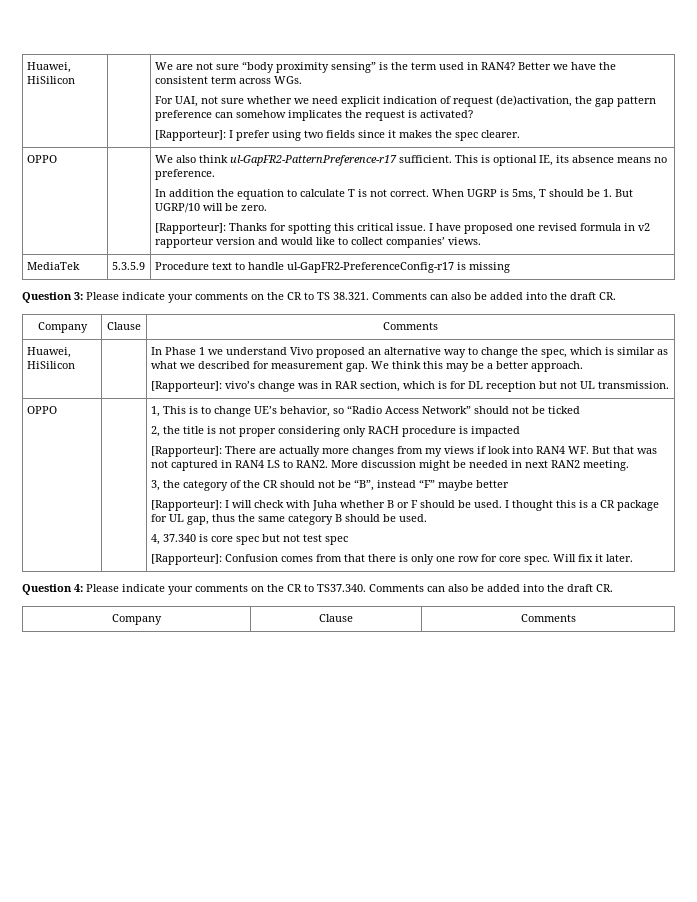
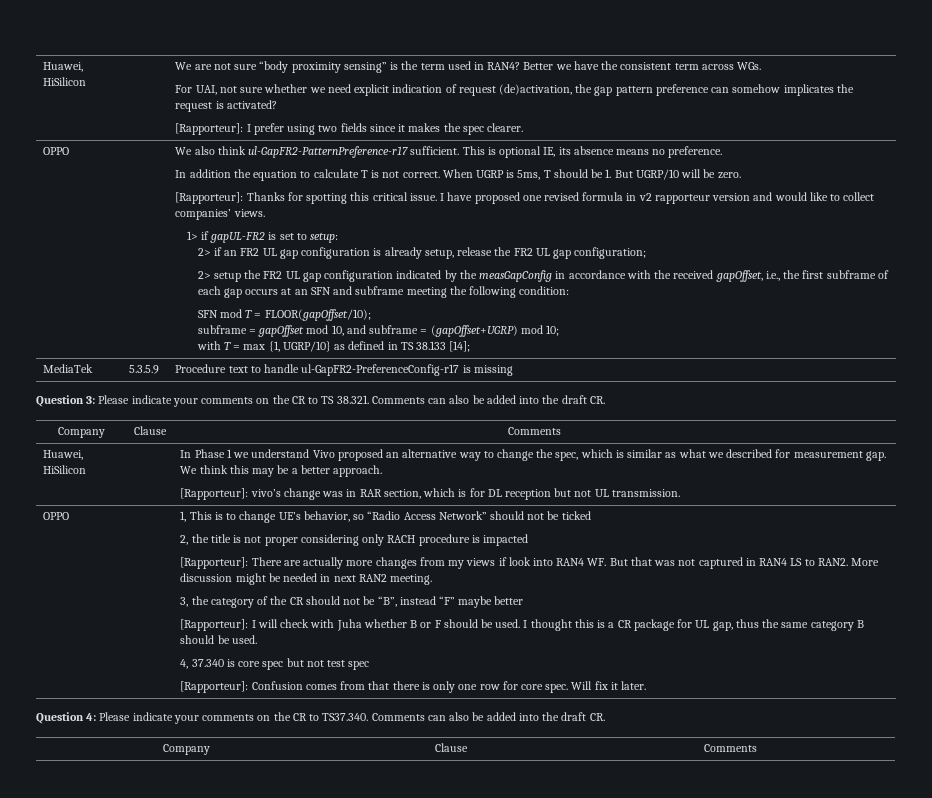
(481, 241) none -> [186,231,339,243] [197,247,647,259] [197,270,889,282] [197,286,570,298] [197,309,371,321] [197,325,560,337] [196,341,471,352] // 1> if gapUL-FR2 is set to setup: // 2> if an FR2 UL gap configuration is already setup, release the FR2 UL gap configuration; // 2> setup the FR2 UL gap configuration indicated by the measGapConfig in accordance with the received gapOffset, i.e., the first subframe of each gap occurs at an SFN and subframe meeting the following condition: // SFN mod T = FLOOR(gapOffset/10); // subframe = gapOffset mod 10, and subframe = (gapOffset+UGRP) mod 10; // with T = max {1, UGRP/10} as defined in TS 38.133 [14];

